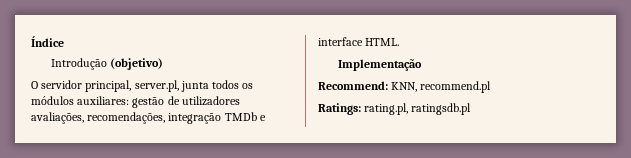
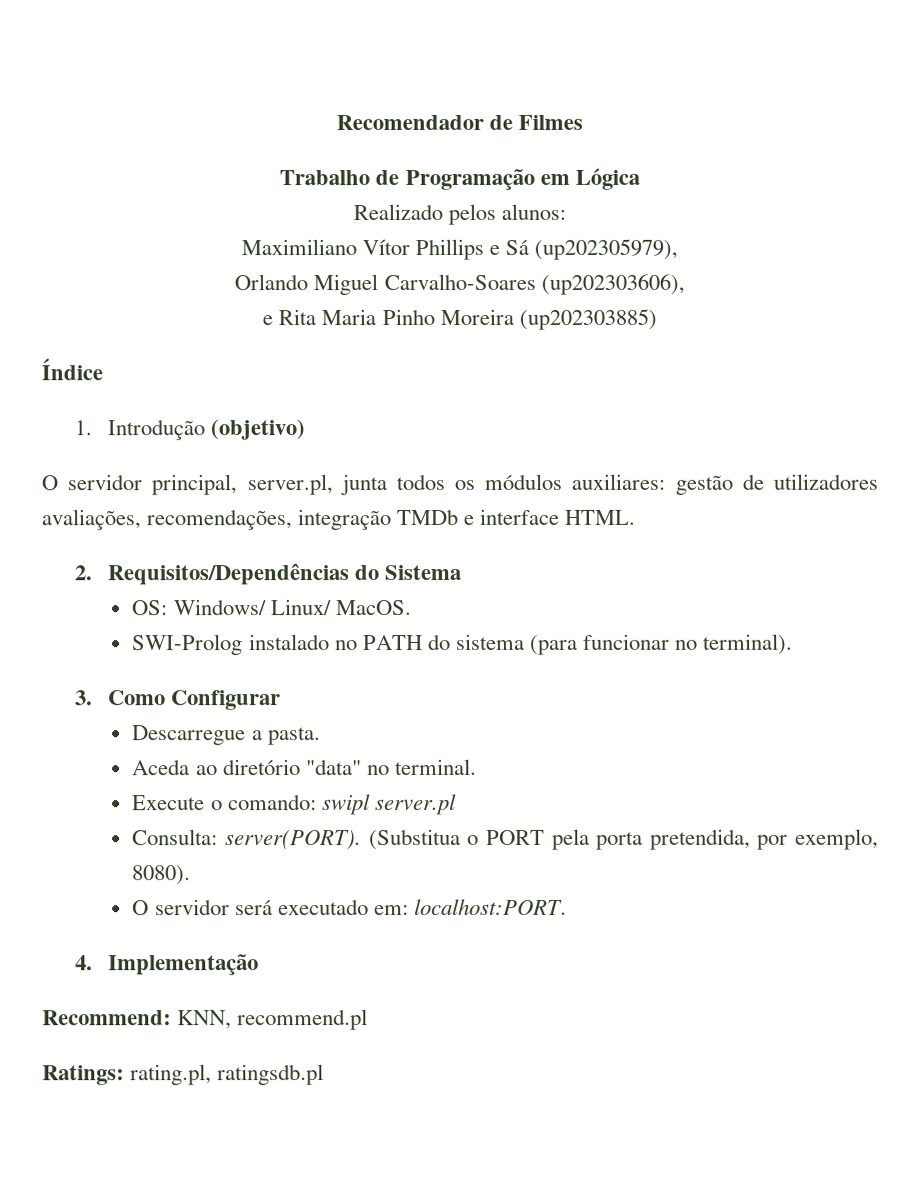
(31, 41) none -> [335,114,584,131] [279,167,640,191] [352,203,567,226] [240,238,679,261] [234,273,685,296] [262,308,657,330] Recomendador de Filmes // Trabalho de Programação em Lógica // Realizado pelos alunos: // Maximiliano Vítor Phillips e Sá (up202305979), // Orlando Miguel Carvalho-Soares (up202303606), // e Rita Maria Pinho Moreira (up202303885) //
(64, 41) none -> [73,420,92,436] 1.
(400, 42) none -> [73,563,461,586] [132,599,412,616] [132,633,794,656] [74,690,281,711] [132,725,321,746] [132,758,477,776] [132,794,457,816] [132,828,879,851] [132,865,192,886] [132,898,567,916] [74,955,93,971] 2. Requisitos/Dependências do Sistema // OS: Windows/ Linux/ MacOS. // SWI-Prolog instalado no PATH do sistema (para funcionar no terminal). // 3. Como Configurar // Descarregue a pasta. // Aceda ao diretório "data" no terminal. // Execute o comando: swipl server.pl // Consulta: server(PORT). (Substitua o PORT pela porta pretendida, por exemplo, 8080). // O servidor será executado em: localhost:PORT. // 4.

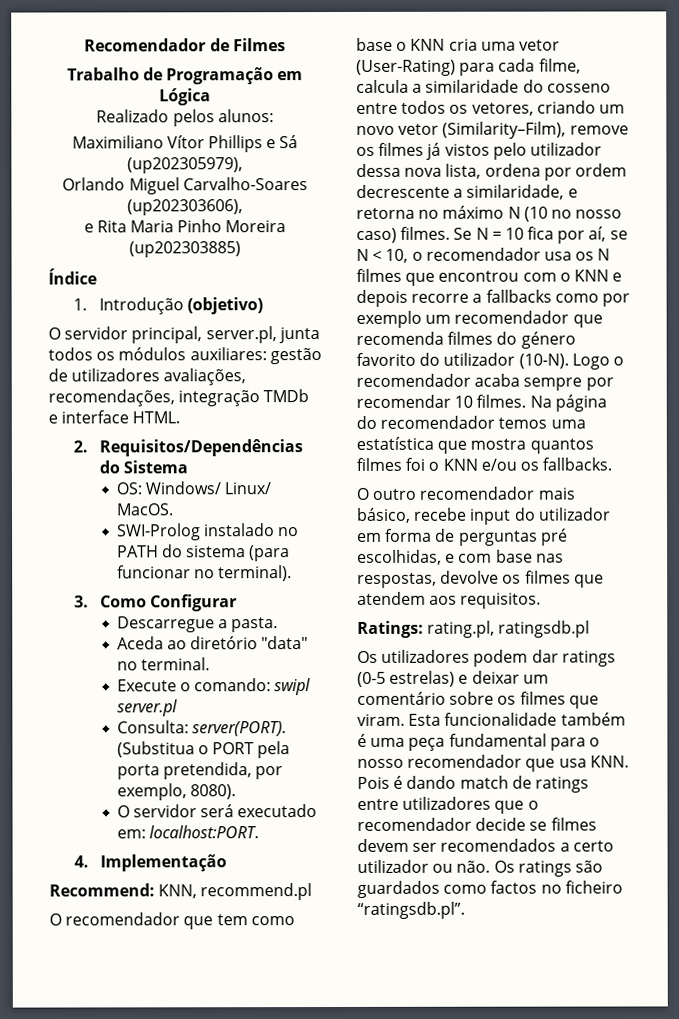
[42,1064,325,1086] Ratings: rating.pl, ratingsdb.pl -> [49,912,295,930] [356,37,560,51] [356,58,581,76] [356,79,611,93] [356,100,625,116] [356,121,629,139] [356,142,602,160] [356,163,627,181] [356,184,578,200] [356,205,623,222] [356,226,628,244] [356,247,611,263] [356,268,623,286] [356,289,630,307] [356,310,603,328] [356,331,576,349] [356,352,624,370] [356,373,614,391] [356,394,607,412] [356,415,586,429] [356,436,594,454] [356,457,613,471] [356,486,575,500] [356,507,611,525] [357,528,568,546] [357,549,564,565] [357,570,604,588] [357,591,542,609] [357,620,591,638] [357,649,616,667] [357,670,549,687] [357,691,599,709] [357,712,626,726] [357,733,600,751] [357,754,629,772] [357,775,589,793] [357,796,539,814] [357,817,597,831] [357,838,614,852] [357,859,603,877] [357,880,623,898] [357,901,465,919] O recomendador que tem como base o KNN cria uma vetor (User-Rating) para cada filme, calcula a similaridade do cosseno entre todos os vetores, criando um novo vetor (Similarity–Film), remove os filmes já vistos pelo utilizador dessa nova lista, ordena por ordem decrescente a similaridade, e retorna no máximo N (10 no nosso caso) filmes. Se N = 10 fica por aí, se N < 10, o recomendador usa os N filmes que encontrou com o KNN e depois recorre a fallbacks como por exemplo um recomendador que recomenda filmes do género favorito do utilizador (10-N). Logo o recomendador acaba sempre por recomendar 10 filmes. Na página do recomendador temos uma estatística que mostra quantos filmes foi o KNN e/ou os fallbacks. // O outro recomendador mais básico, recebe input do utilizador em forma de perguntas pré escolhidas, e com base nas respostas, devolve os filmes que atendem aos requisitos. // Ratings: rating.pl, ratingsdb.pl // Os utilizadores podem dar ratings (0-5 estrelas) e deixar um comentário sobre os filmes que viram. Esta funcionalidade também é uma peça fundamental para o nosso recomendador que usa KNN. Pois é dando match de ratings entre utilizadores que o recomendador decide se filmes devem ser recomendados a certo utilizador ou não. Os ratings são guardados como factos no ficheiro “ratingsdb.pl”.

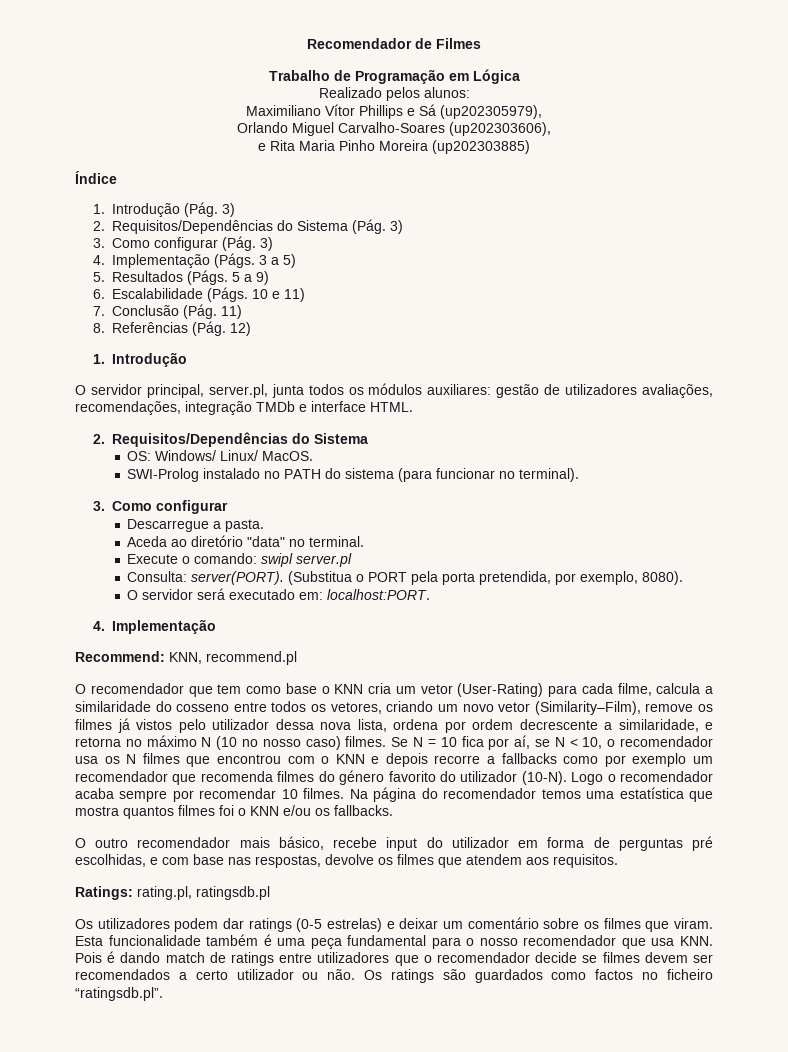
[186,297,263,315] (objetivo) -> [184,202,236,217] [93,219,404,234] [93,236,274,251] [93,253,297,268] [93,270,270,285] [93,287,306,302] [93,304,243,319] [93,321,252,336] [93,352,188,367] (Pág. 3) // 2. Requisitos/Dependências do Sistema (Pág. 3) // 3. Como configurar (Pág. 3) // 4. Implementação (Págs. 3 a 5) // 5. Resultados (Págs. 5 a 9) // 6. Escalabilidade (Págs. 10 e 11) // 7. Conclusão (Pág. 11) // 8. Referências (Pág. 12) // 1. Introdução
[149,594,237,612] Configurar -> [156,500,229,514] configurar
[480,41,516,51] uma -> [395,686,416,694] um

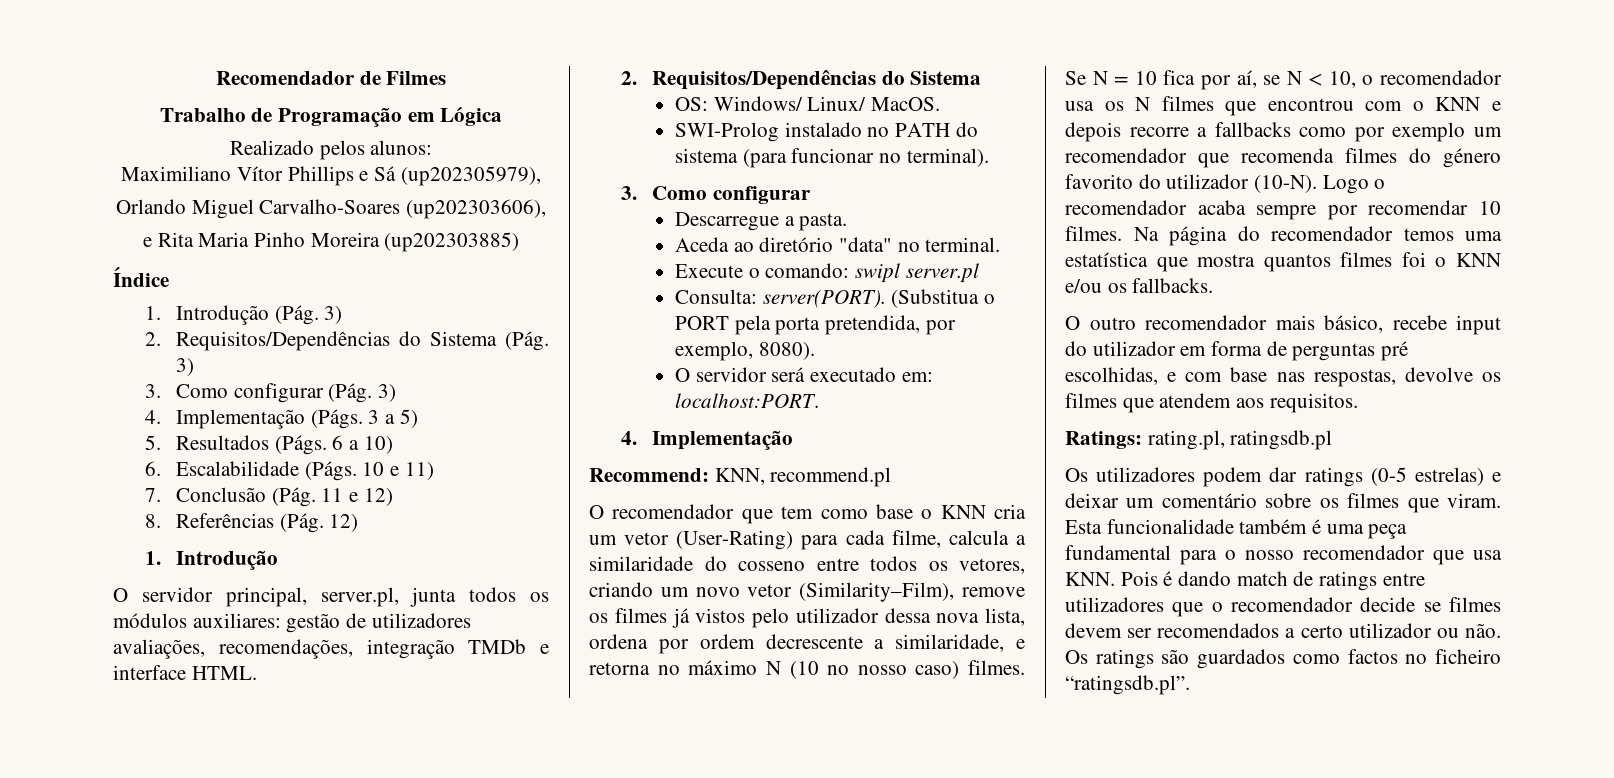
[232,271,270,285] 5 a 9) -> [332,435,393,454] 6 a 10)
[221,305,243,319] 11) -> [321,488,393,506] 11 e 12)

